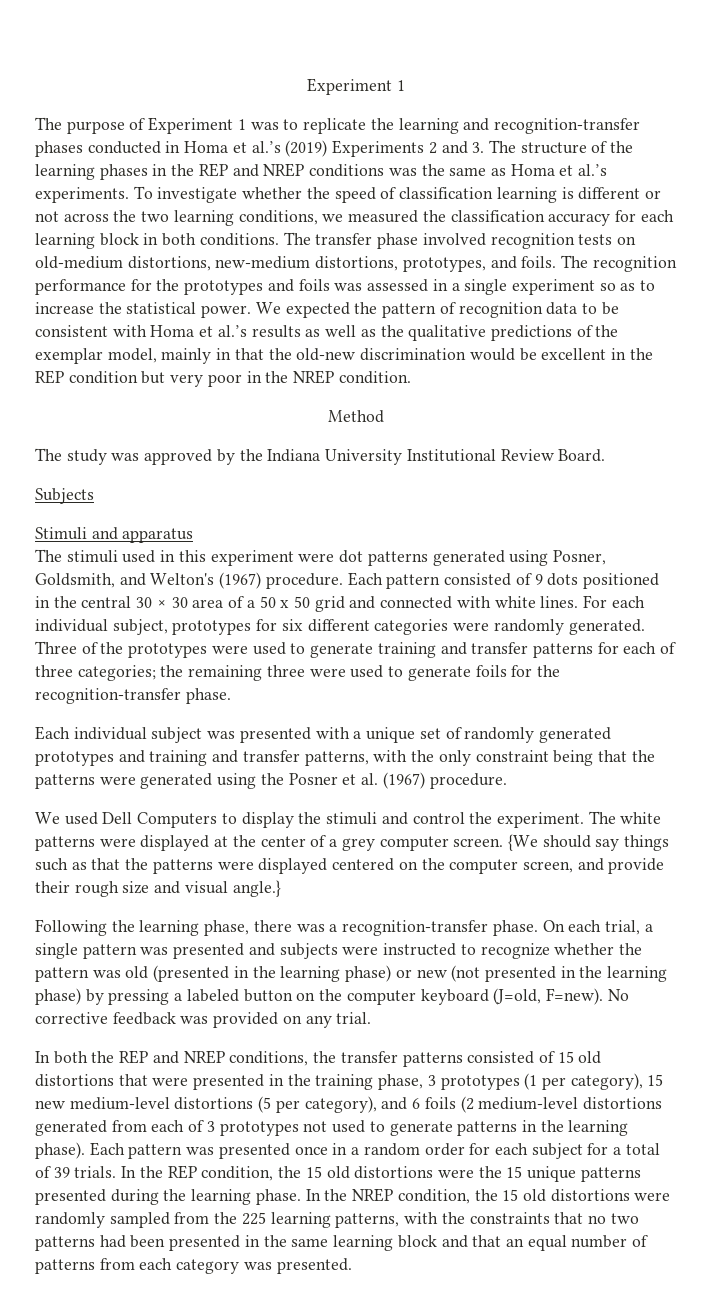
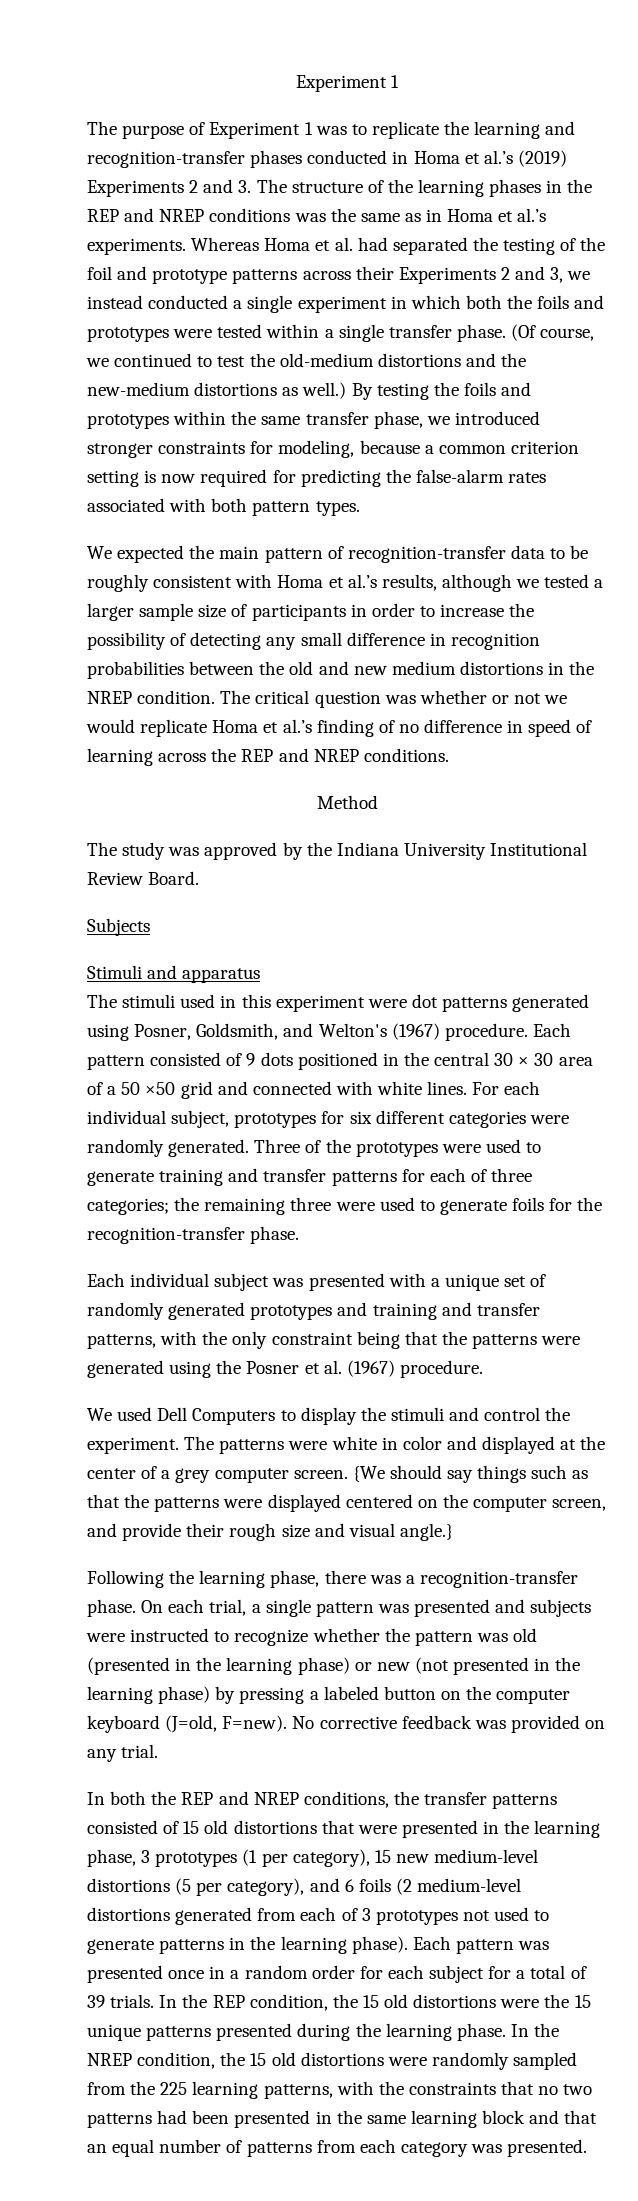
(506, 172) none -> [426,209,443,222] in
[133,186,661,203] [35,210,674,226] [35,232,636,249] [35,255,677,272] [35,279,656,295] [35,302,252,318] To investigate whether the speed of classification learning is different or not across the two learning conditions, we measured the classification accuracy for each learning block in both conditions. The transfer phase involved recognition tests on old-medium distortions, new-medium distortions, prototypes, and foils. The recognition performance for the prototypes and foils was assessed in a single experiment so as to increase the statistical power. -> [191,237,606,255] [87,266,591,284] [87,295,605,313] [87,324,595,342] [86,353,527,367] [87,382,532,400] [87,411,540,429] [87,440,579,458] [87,469,547,487] [87,498,360,516] Whereas Homa et al. had separated the testing of the foil and prototype patterns across their Experiments 2 and 3, we instead conducted a single experiment in which both the foils and prototypes were tested within a single transfer phase. (Of course, we continued to test the old-medium distortions and the new-medium distortions as well.) By testing the foils and prototypes within the same transfer phase, we introduced stronger constraints for modeling, because a common criterion setting is now required for predicting the false-alarm rates associated with both pattern types. //
(378, 308) none -> [219,546,260,559] main
[458,302,543,318] recognition -> [347,546,506,563] recognition-transfer
(619, 308) none -> [87,574,149,592] roughly
[251,325,619,341] [35,348,653,364] [35,370,411,387] results as well as the qualitative predictions of the exemplar model, mainly in that the old-new discrimination would be excellent in the REP condition but very poor in the NREP condition. -> [381,574,604,592] [87,603,535,621] [87,632,540,650] [87,661,595,679] [87,690,568,708] [86,719,593,737] [87,748,449,766] results, although we tested a larger sample size of participants in order to increase the possibility of detecting any small difference in recognition probabilities between the old and new medium distortions in the NREP condition. The critical question was whether or not we would replicate Homa et al.’s finding of no difference in speed of learning across the REP and NREP conditions.
[280,596,310,608] x 50 -> [145,1082,176,1095] ×50
[620,812,662,824] [35,836,136,851] white patterns were -> [219,1436,477,1454] patterns were white in color and
[315,1074,374,1090] training -> [534,1820,601,1838] learning

